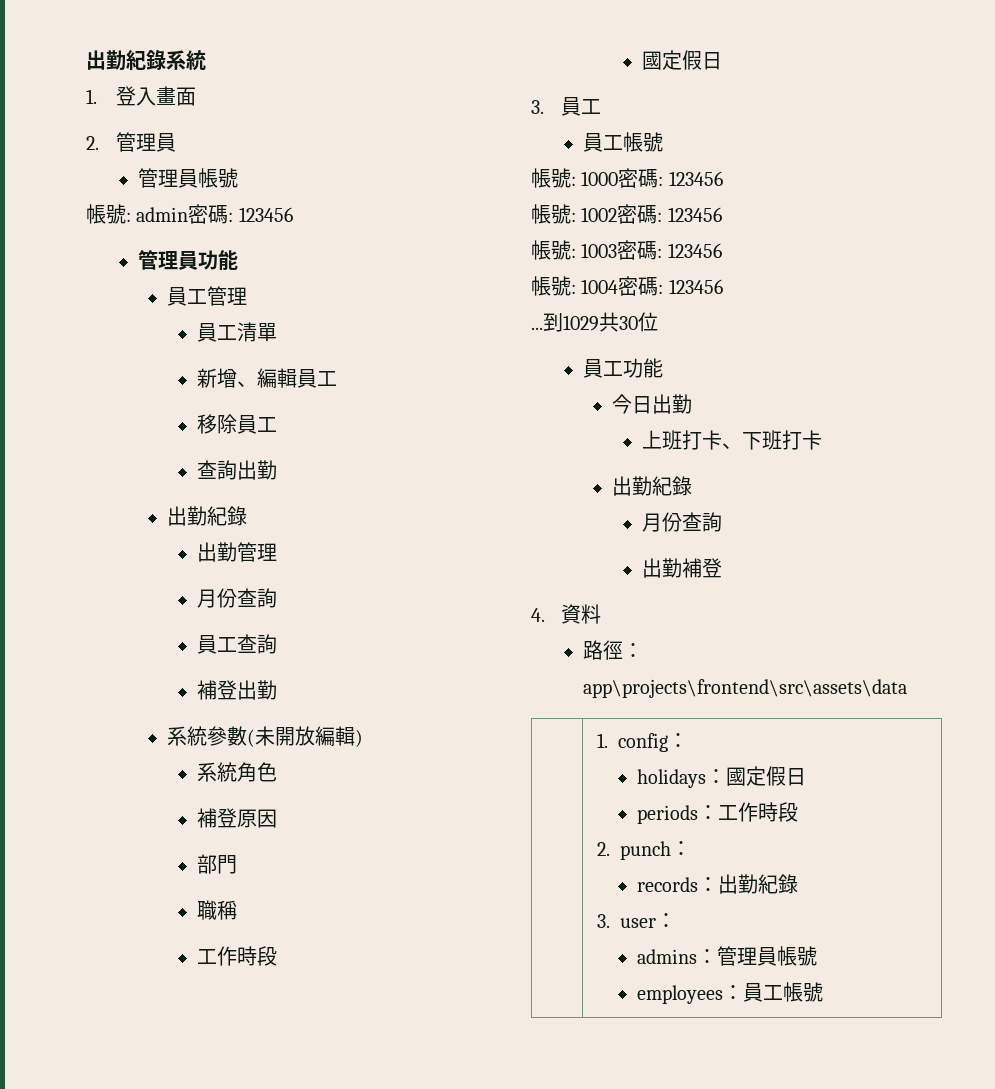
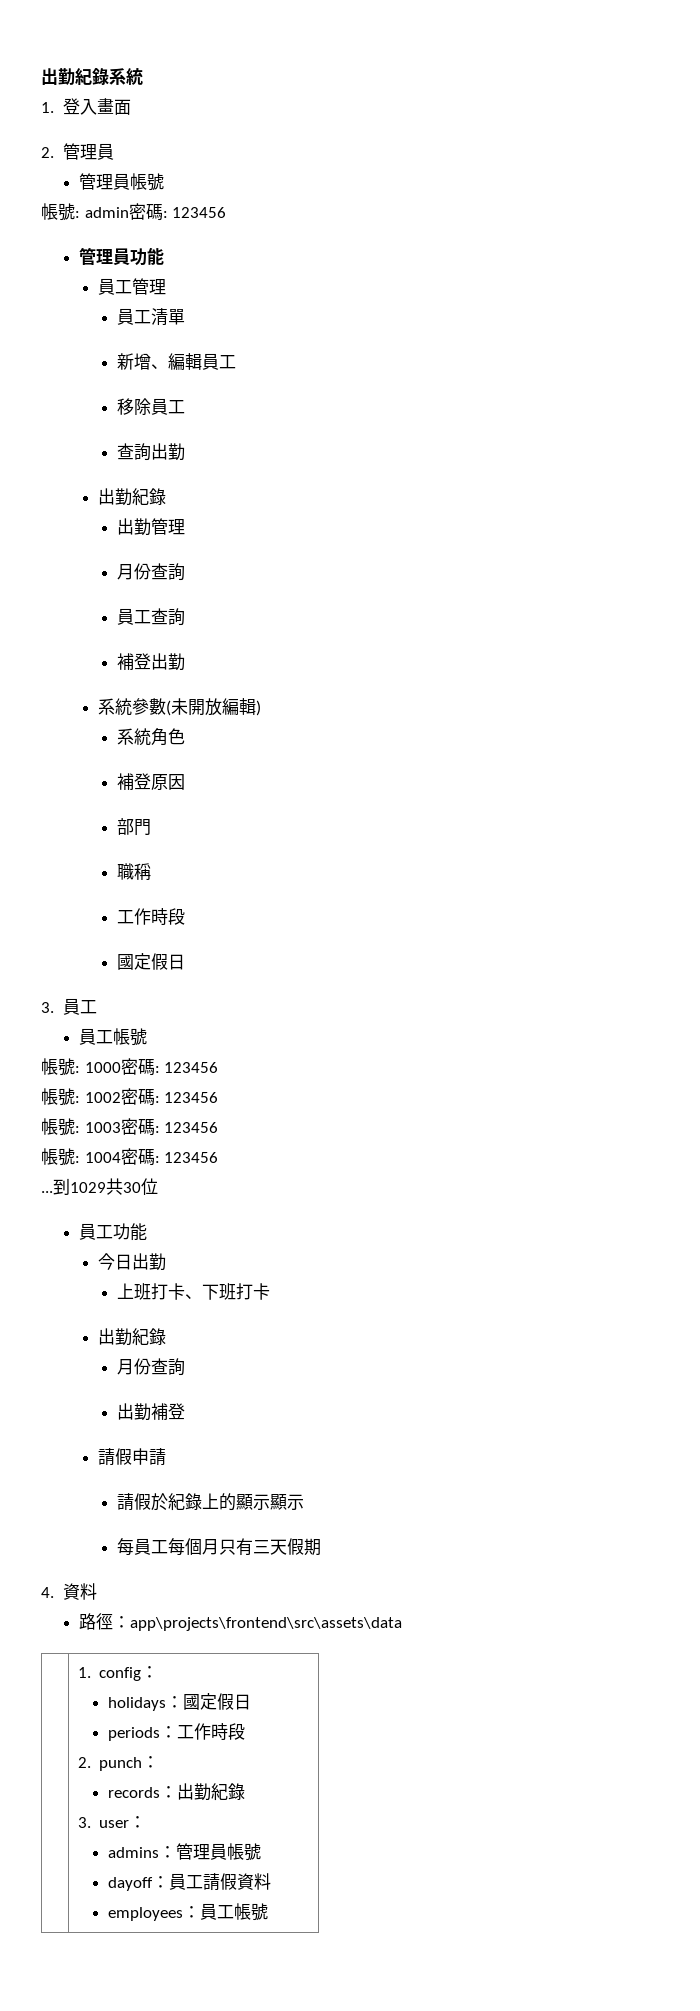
(722, 568) none -> [98,1448,167,1466] [117,1493,305,1511] [117,1538,322,1556] // 請假申請 // 請假於紀錄上的顯示顯示 // 每員工每個月只有三天假期
(818, 956) none -> [107,1873,271,1891] // dayoff：員工請假資料

